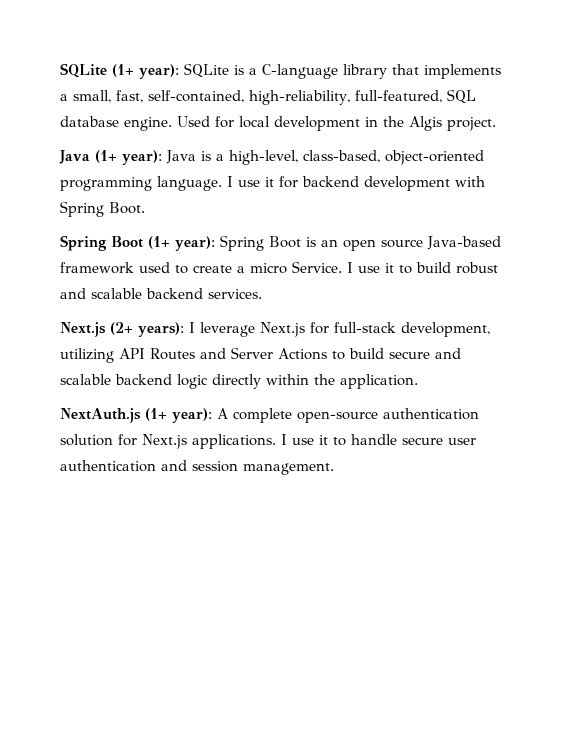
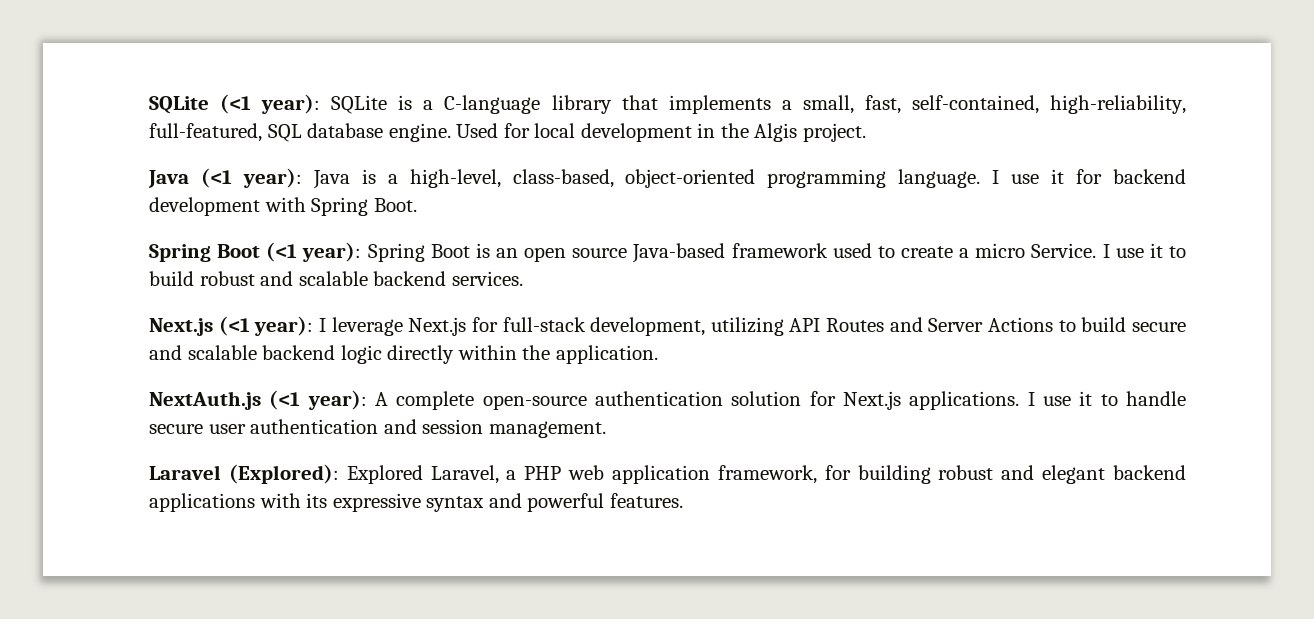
[60,63,134,78] SQLite (1+ -> [149,94,252,114] SQLite (<1
[95,150,117,163] (1+ -> [200,168,232,188] (<1
[148,236,170,249] (1+ -> [266,242,298,262] (<1
[110,322,184,337] (2+ years): -> [218,316,314,336] (<1 year):
[145,408,167,421] (1+ -> [269,390,301,410] (<1
(334, 469) none -> [149,464,1186,484] [149,493,683,512] // Laravel (Explored): Explored Laravel, a PHP web application framework, for building robust and elegant backend applications with its expressive syntax and powerful features.

